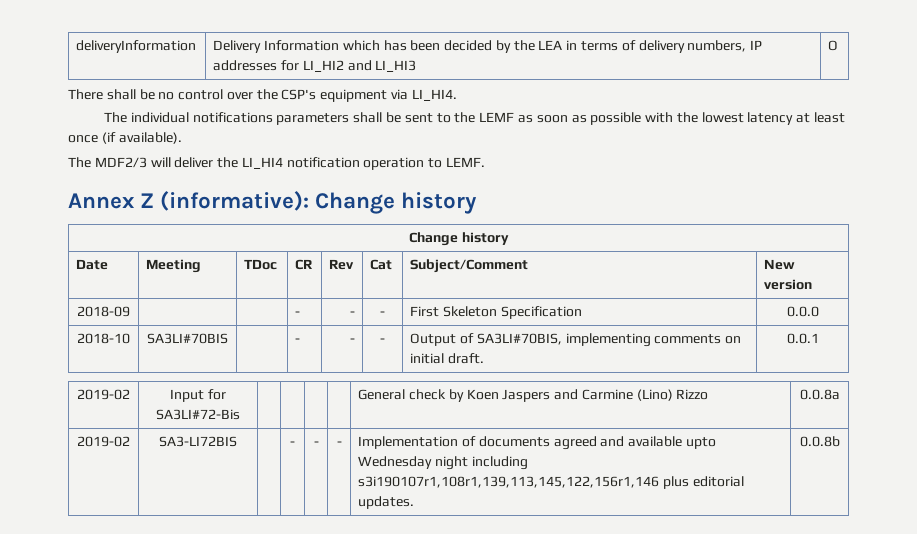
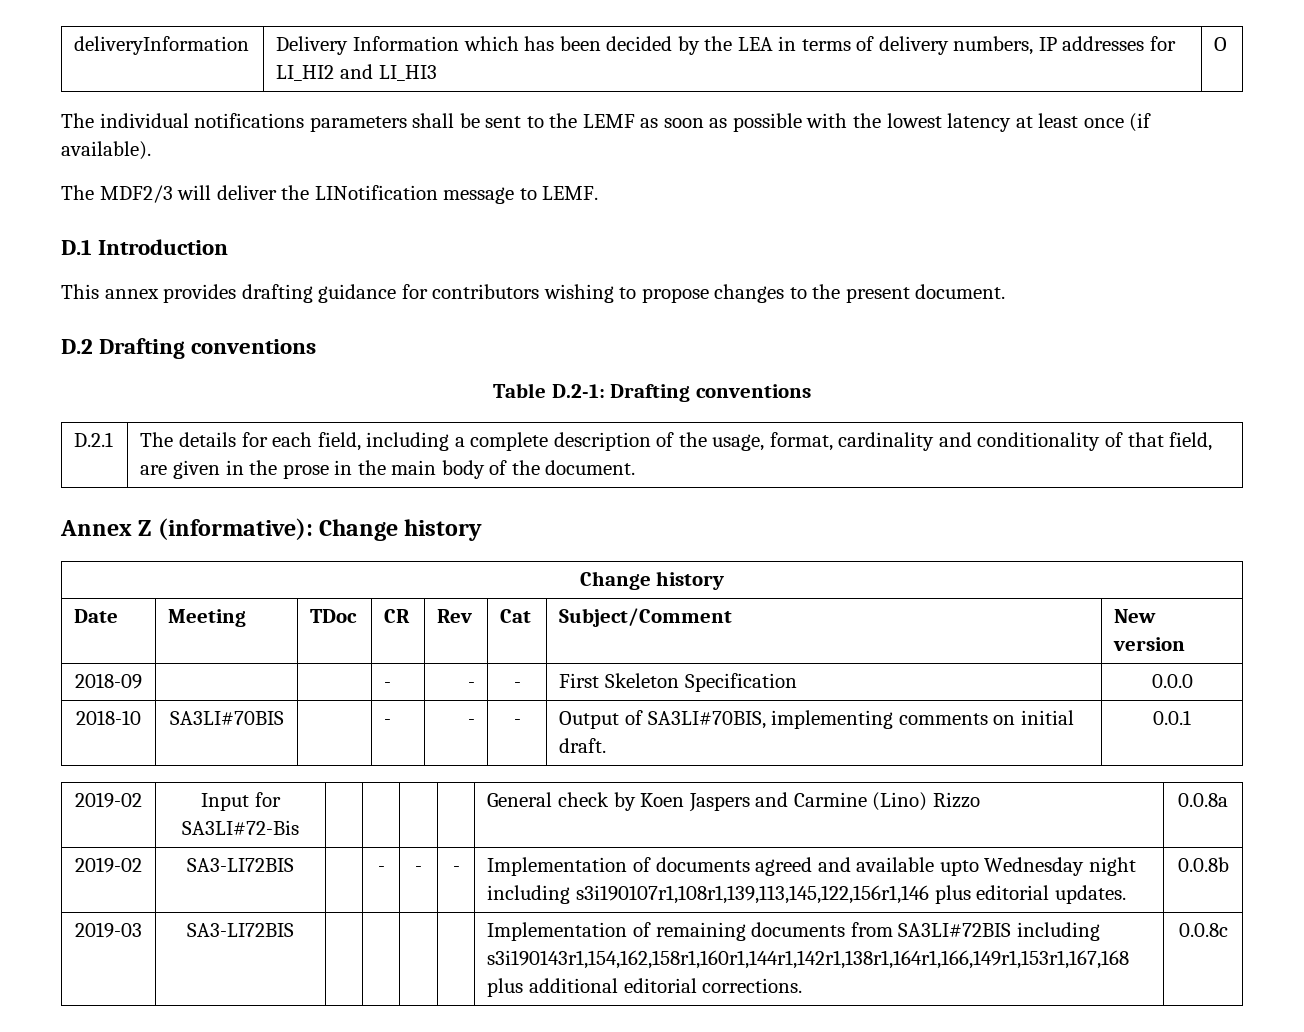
[68,89,457,102] // There shall be no control over the CSP's equipment via LI_HI4. -> (1228, 44) none
[241,157,425,170] LI_HI4 notification operation -> [314,185,515,204] LINotification message
(486, 162) none -> [61,239,229,255] [61,284,1006,303] [61,338,317,359] [493,383,811,402] [74,432,114,447] [140,432,1213,451] [140,460,636,479] // D.1 Introduction // This annex provides drafting guidance for contributors wishing to propose changes to the present document. // D.2 Drafting conventions // Table D.2-1: Drafting conventions // D.2.1 | The details for each field, including a complete description of the usage, format, cardinality and conditionality of that field, are given in the prose in the main body of the document.
(840, 441) none -> [75,922,142,938] [187,923,294,937] [487,922,1100,941] [487,950,1130,969] [487,978,803,997] [1178,923,1228,937] // 2019-03 | SA3-LI72BIS | | | | | Implementation of remaining documents from SA3LI#72BIS including s3i190143r1,154,162,158r1,160r1,144r1,142r1,138r1,164r1,166,149r1,153r1,167,168 plus additional editorial corrections. | 0.0.8c

